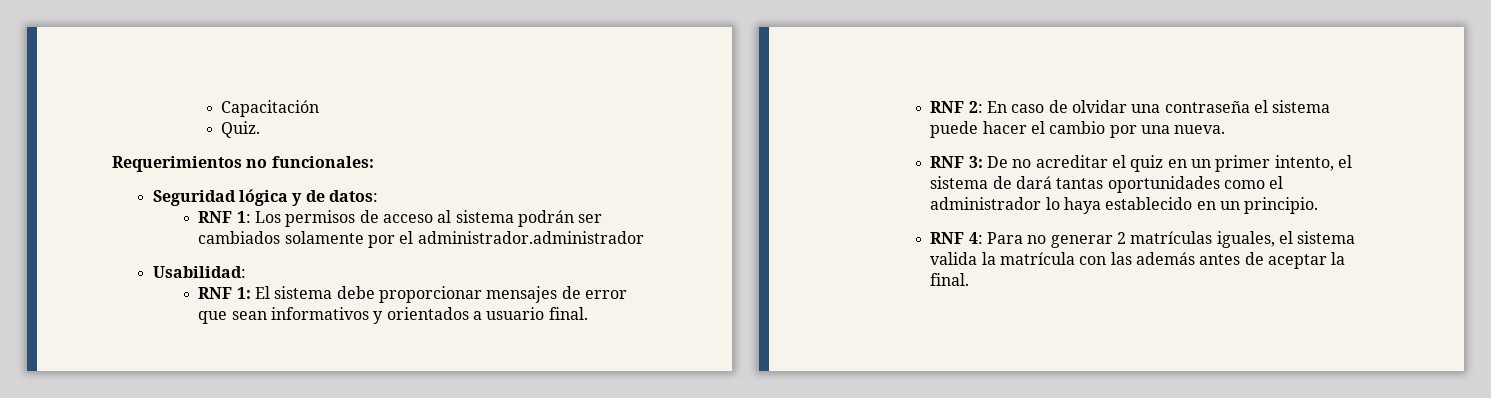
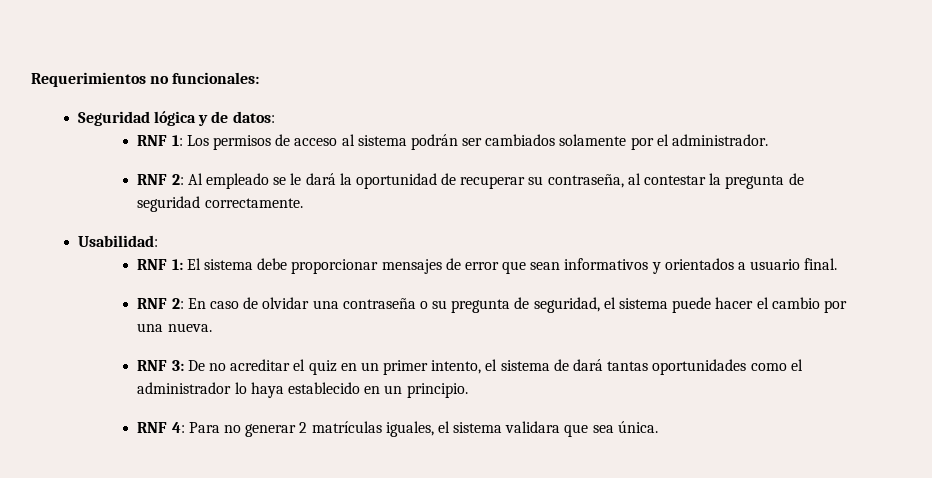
[221,100,320,117] [221,121,261,138] Capacitación // Quiz. // -> (31, 79) none
[417,231,644,244] administrador.administrador -> [671,134,768,146] [137,173,804,189] [137,196,303,212] administrador. // RNF 2: Al empleado se le dará la oportunidad de recuperar su contraseña, al contestar la pregunta de seguridad correctamente.
(1250, 107) none -> [419,297,600,313] o su pregunta de seguridad,
[930,252,1346,269] [930,273,970,286] valida la matrícula con las además antes de aceptar la final. -> [505,421,658,437] validara que sea única.

